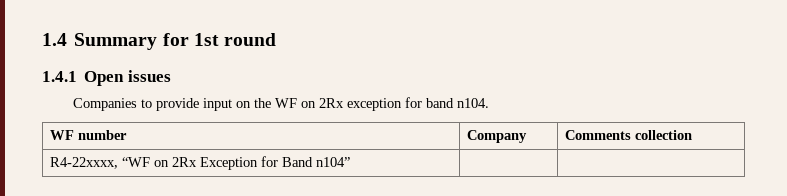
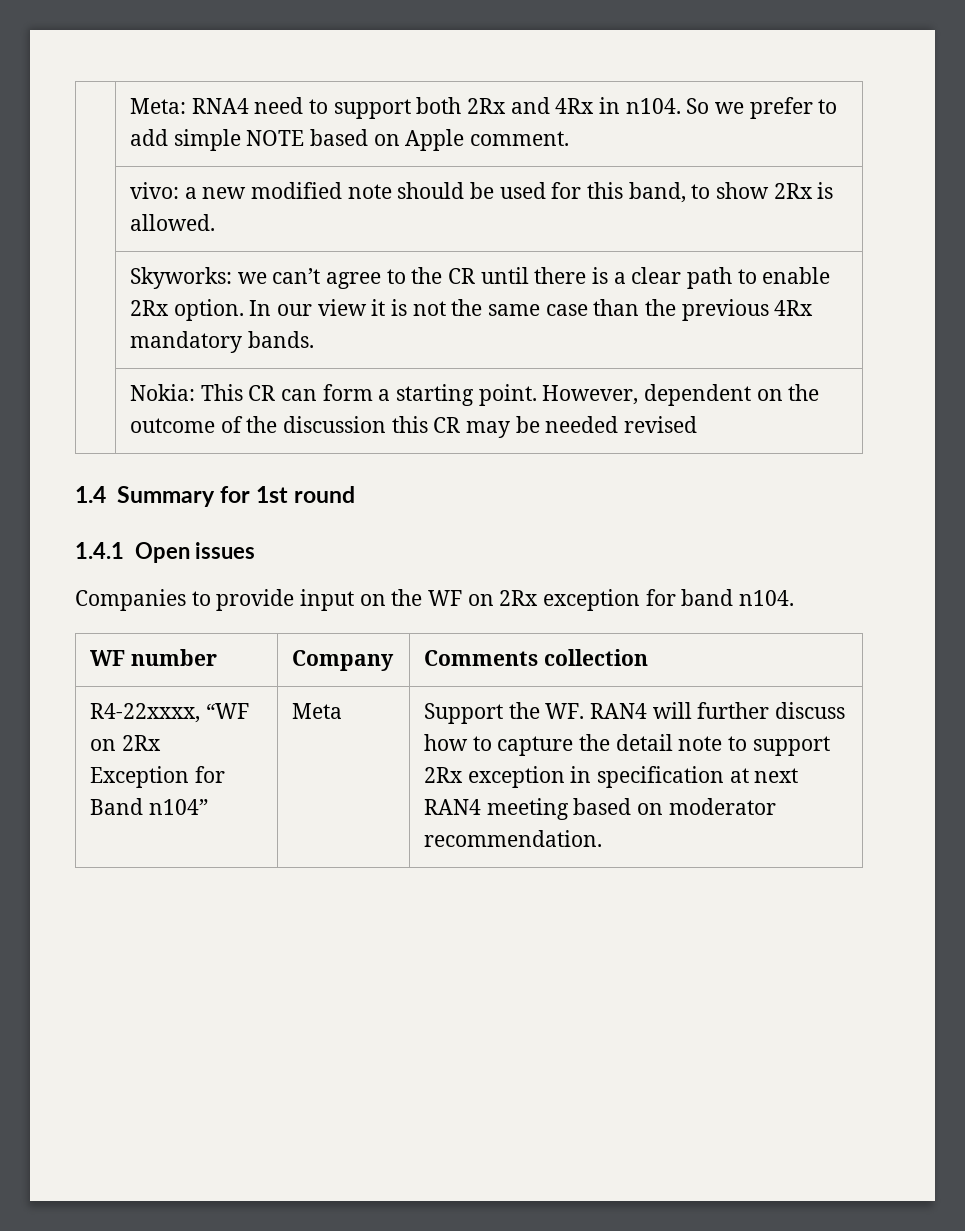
(42, 39) none -> [129,97,838,119] [129,129,569,151] [129,182,834,203] [129,214,215,231] [129,267,831,289] [129,299,814,321] [129,331,314,353] [129,384,820,406] [129,416,697,438] | Meta: RNA4 need to support both 2Rx and 4Rx in n104. So we prefer to add simple NOTE based on Apple comment. // | vivo: a new modified note should be used for this band, to show 2Rx is allowed. // | Skyworks: we can’t agree to the CR until there is a clear path to enable 2Rx option. In our view it is not the same case than the previous 4Rx mandatory bands. // | Nokia: This CR can form a starting point. However, dependent on the outcome of the discussion this CR may be needed revised //
(351, 162) | -> [291,703,342,719] [423,702,845,724] [423,734,830,756] [423,766,799,788] [423,798,776,820] [423,830,602,847] Meta | Support the WF. RAN4 will further discuss how to capture the detail note to support 2Rx exception in specification at next RAN4 meeting based on moderator recommendation.

